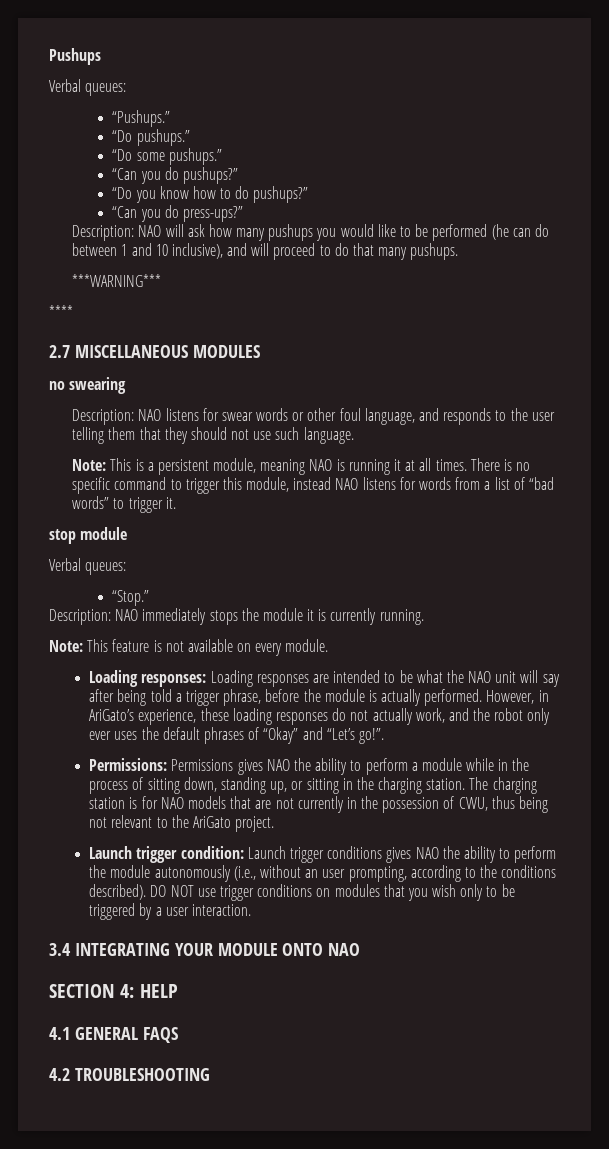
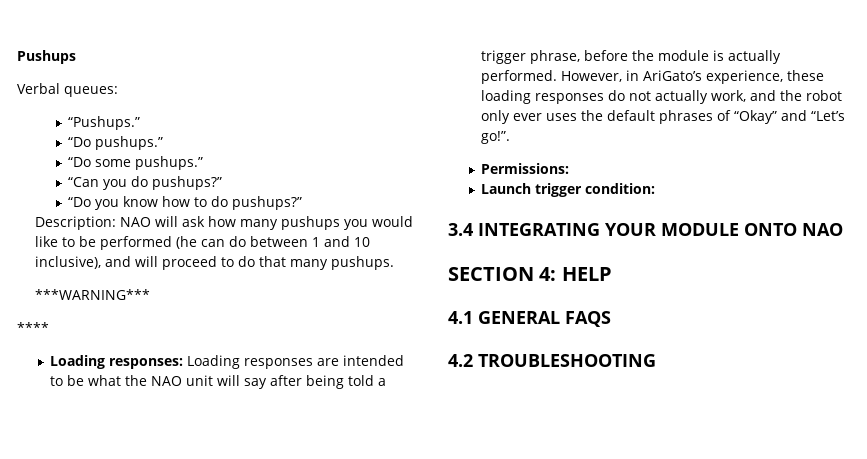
[112,205,243,222] // “Can you do press-ups?” -> (303, 203) none
[49,345,260,358] [49,377,127,394] [72,408,555,425] [72,427,354,444] [72,458,531,475] [72,477,554,494] [72,496,176,513] [49,527,128,544] [49,558,127,575] [112,590,150,606] [49,608,424,625] [49,639,329,656] // 2.7 MISCELLANEOUS MODULES // no swearing // Description: NAO listens for swear words or other foul language, and responds to the user telling them that they should not use such language. // Note: This is a persistent module, meaning NAO is running it at all times. There is no specific command to trigger this module, instead NAO listens for words from a list of “bad words” to trigger it. // stop module // Verbal queues: // “Stop.” // Description: NAO immediately stops the module it is currently running. // Note: This feature is not available on every module. -> (49, 327) none
[171,758,530,775] [89,777,537,794] [89,796,548,813] [89,815,275,832] [89,846,557,863] [89,865,557,882] [89,884,515,901] [89,903,251,920] Permissions gives NAO the ability to perform a module while in the process of sitting down, standing up, or sitting in the charging station. The charging station is for NAO models that are not currently in the possession of CWU, thus being not relevant to the AriGato project. // Launch trigger condition: Launch trigger conditions gives NAO the ability to perform the module autonomously (i.e., without an user prompting, according to the conditions described). DO NOT use trigger conditions on modules that you wish only to be triggered by a user interaction. -> [481,183,656,197] // Launch trigger condition:

